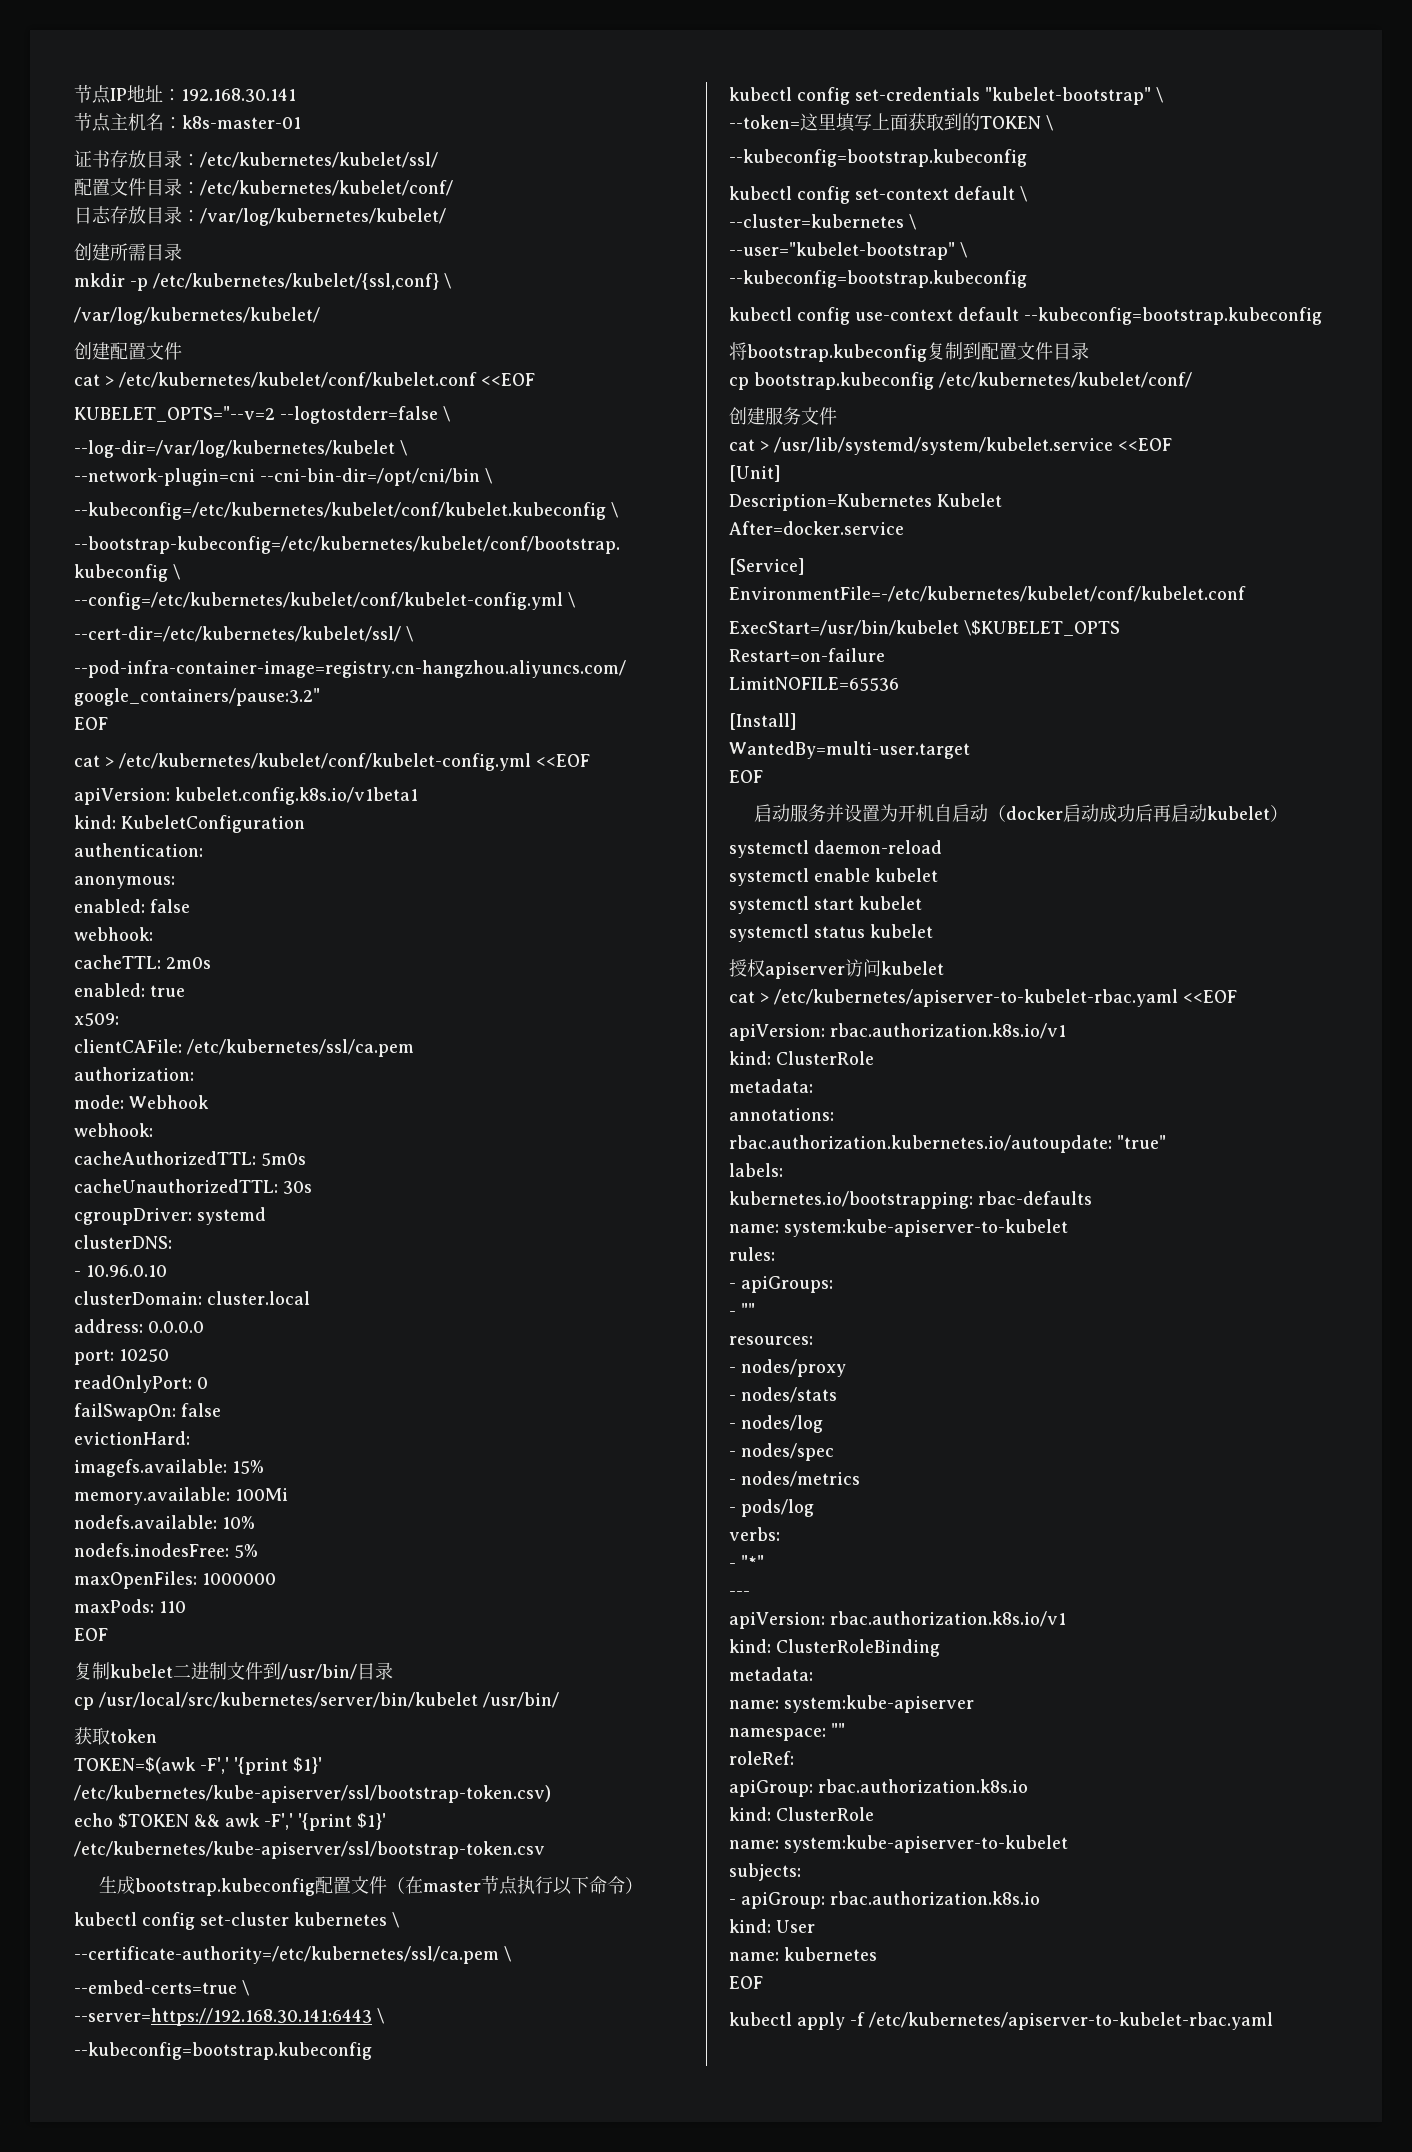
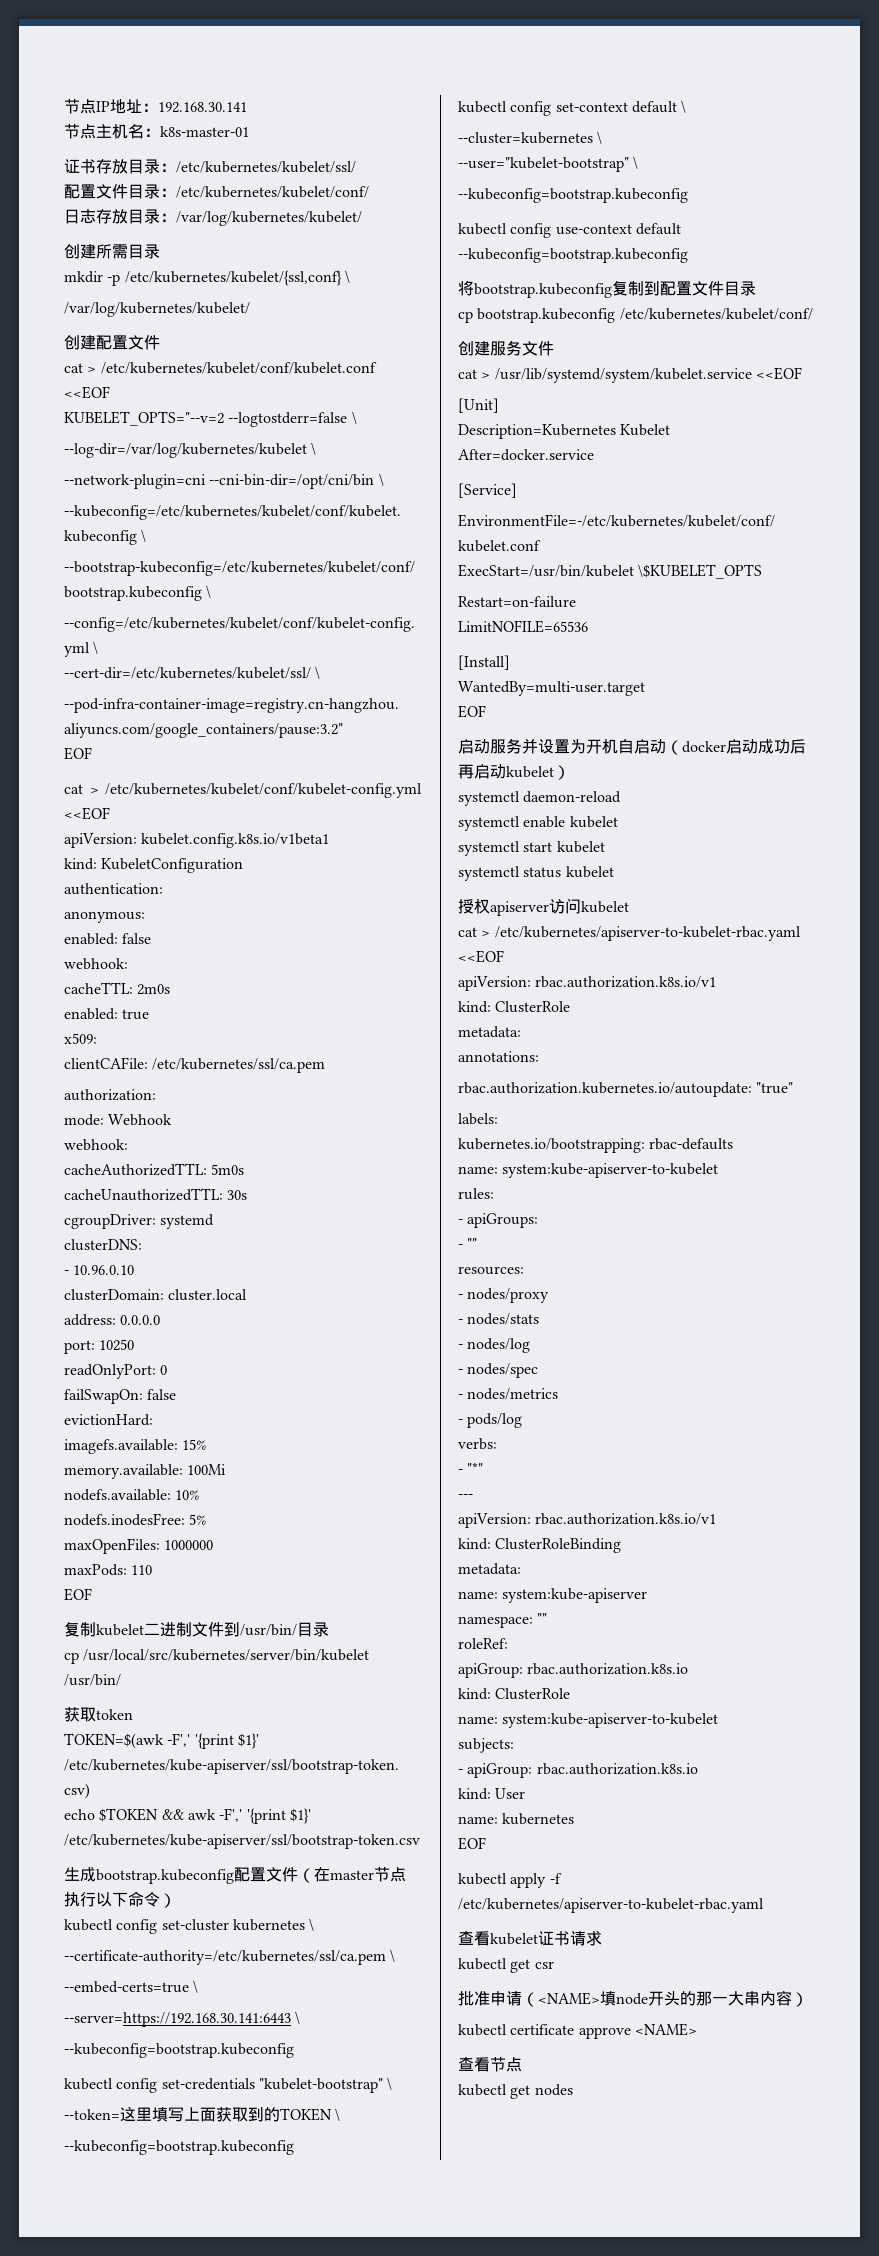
(1273, 2021) none -> [458,1930,602,1946] [458,1958,554,1973] [458,1990,808,2007] [458,2023,697,2039] [458,2057,522,2072] [458,2084,573,2099] // 查看kubelet证书请求 // kubectl get csr // 批准申请（<NAME>填node开头的那一大串内容） // kubectl certificate approve <NAME> // 查看节点 // kubectl get nodes

